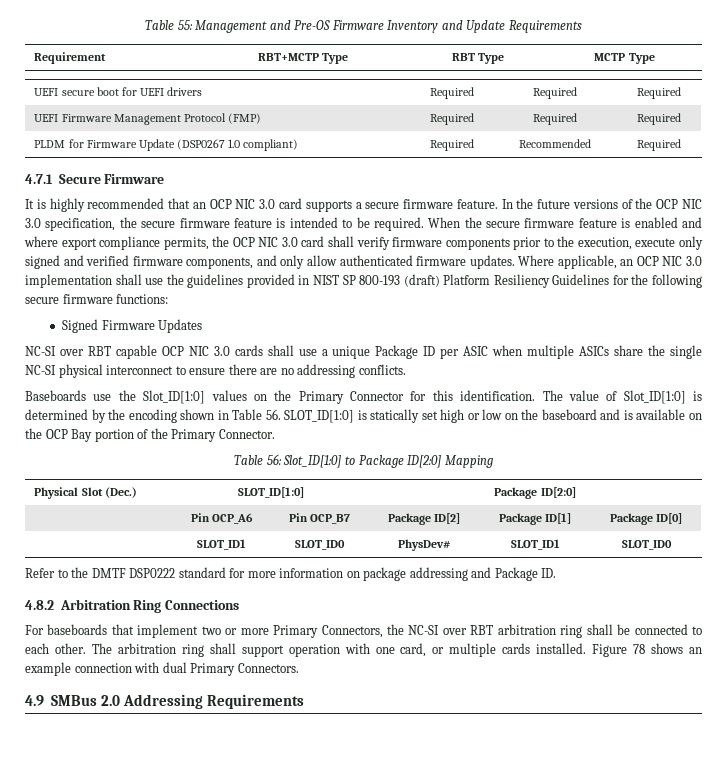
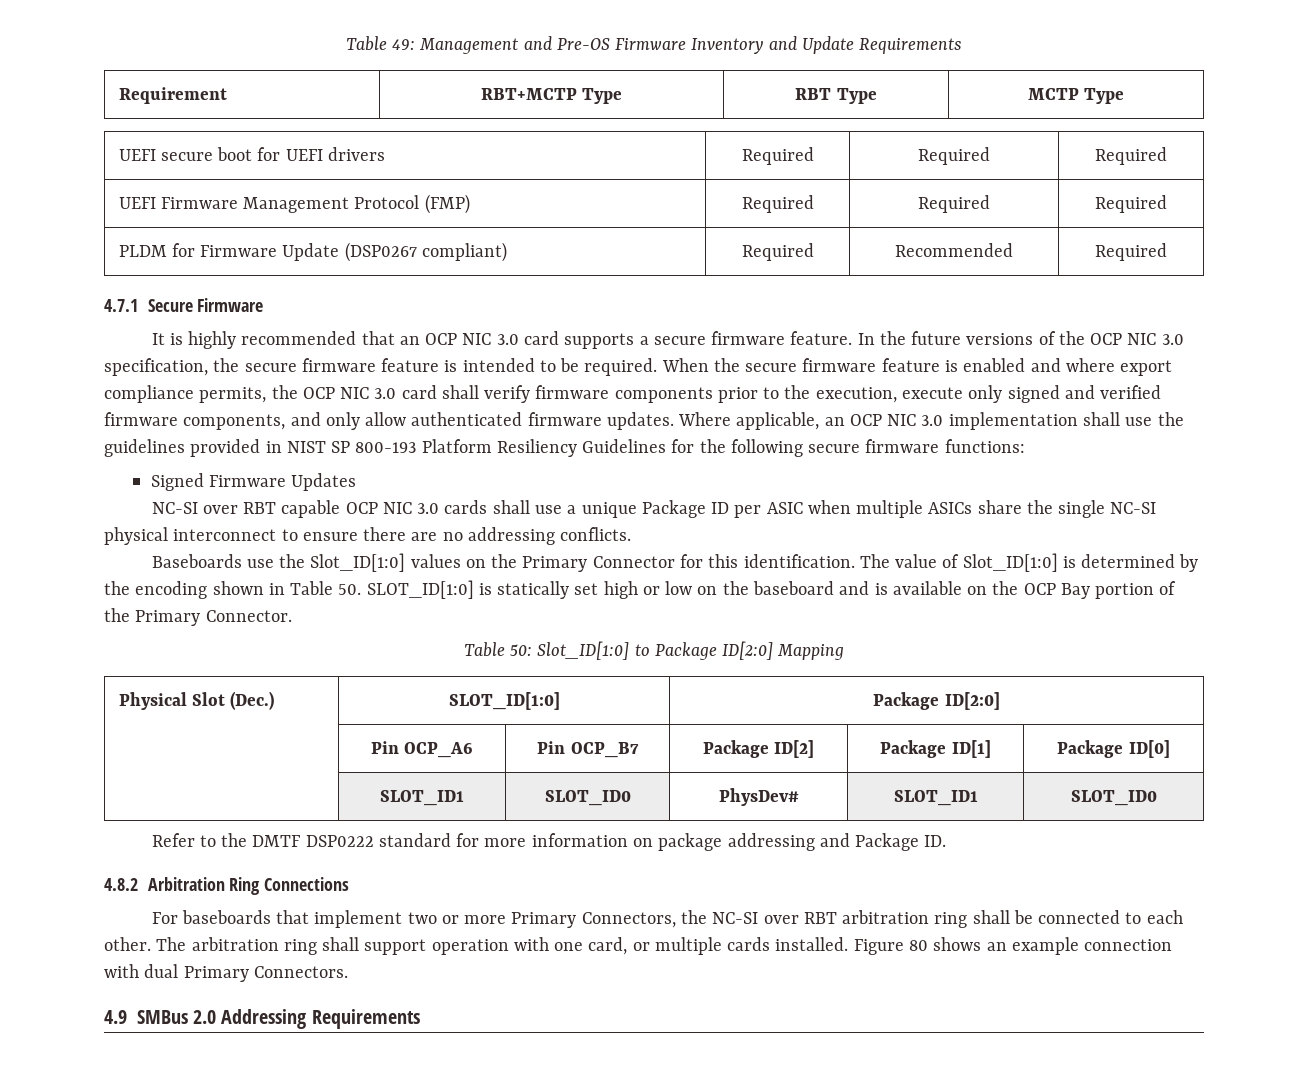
[145,20,193,30] Table 55: -> [345,36,416,51] Table 49:
[227,139,240,148] 1.0 -> (417, 252) none
[403,274,440,287] (draft) -> (417, 447) none
[265,409,281,420] 56. -> [338,584,362,595] 50.
[266,454,282,465] 56: -> [509,644,532,656] 50:
[633,644,646,654] 78 -> [908,940,928,951] 80

